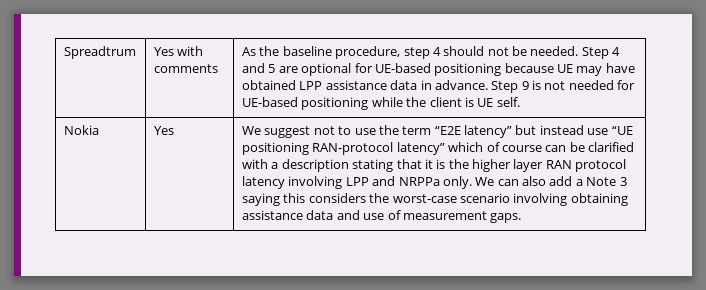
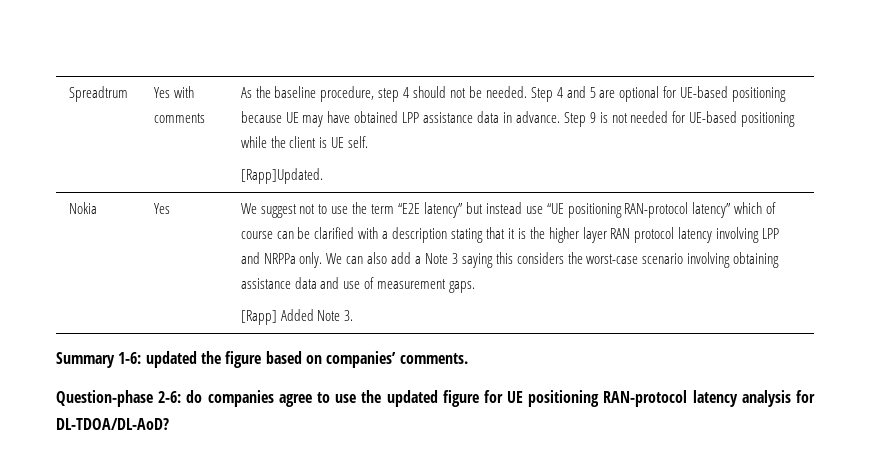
(520, 102) none -> [240,168,323,184] // [Rapp]Updated.
(522, 218) none -> [240,309,354,325] [56,351,468,368] [56,390,815,407] [56,418,169,430] // [Rapp] Added Note 3. // Summary 1-6: updated the figure based on companies’ comments. // Question-phase 2-6: do companies agree to use the updated figure for UE positioning RAN-protocol latency analysis for DL-TDOA/DL-AoD?

